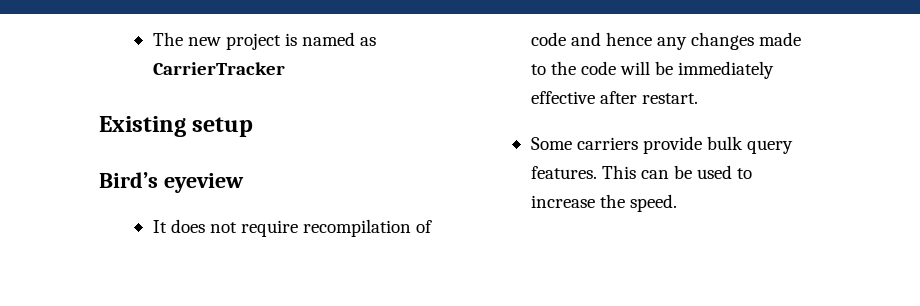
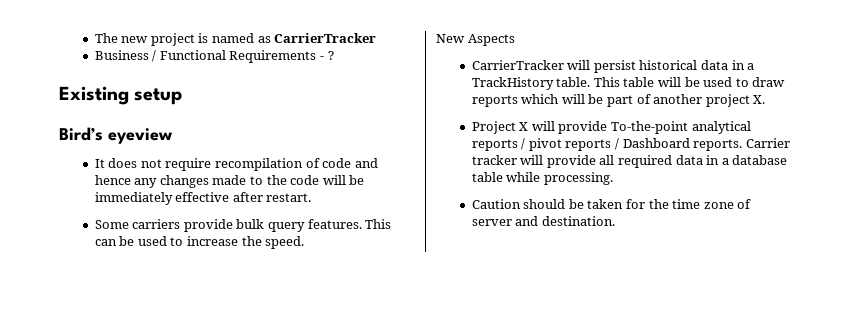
(285, 68) none -> [94,50,334,63] // Business / Functional Requirements - ?
(677, 203) none -> [436,34,515,46] [471,60,755,73] [471,77,786,90] [471,94,766,107] [471,121,751,134] [471,138,790,151] [471,155,788,168] [471,172,613,185] [471,199,752,209] [471,216,615,226] // New Aspects // CarrierTracker will persist historical data in a TrackHistory table. This table will be used to draw reports which will be part of another project X. // Project X will provide To-the-point analytical reports / pivot reports / Dashboard reports. Carrier tracker will provide all required data in a database table while processing. // Caution should be taken for the time zone of server and destination.

